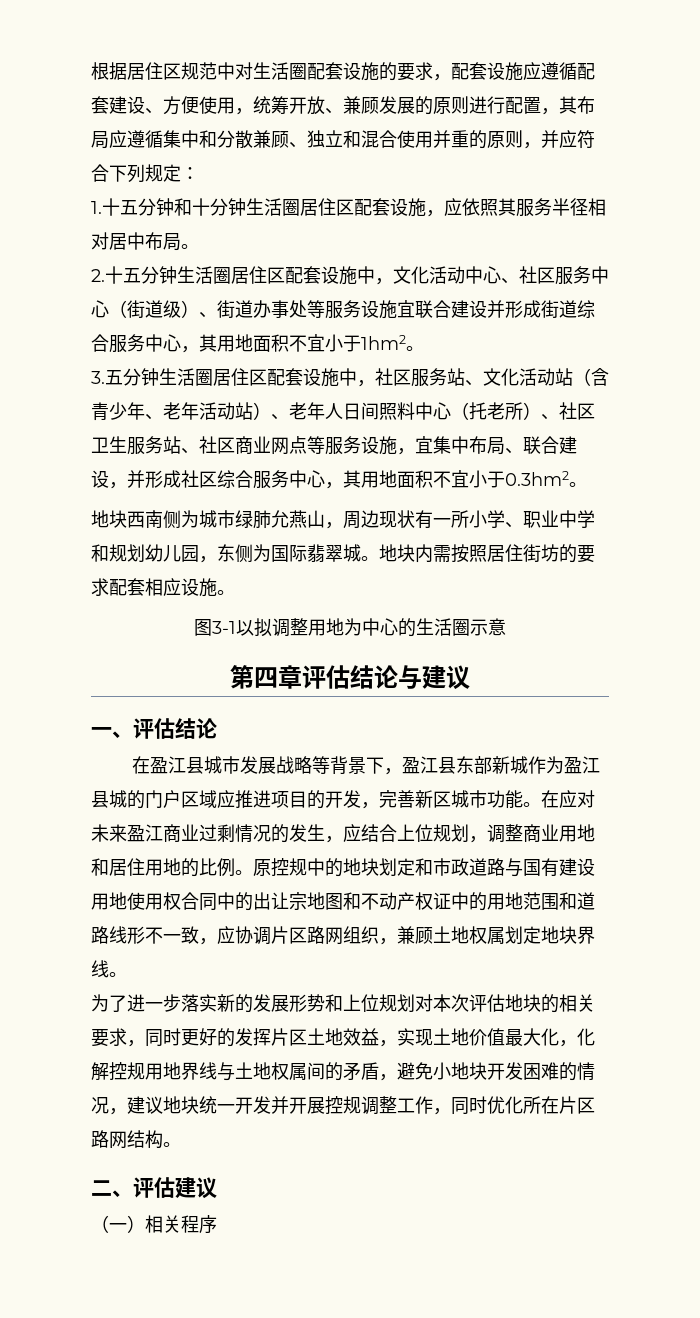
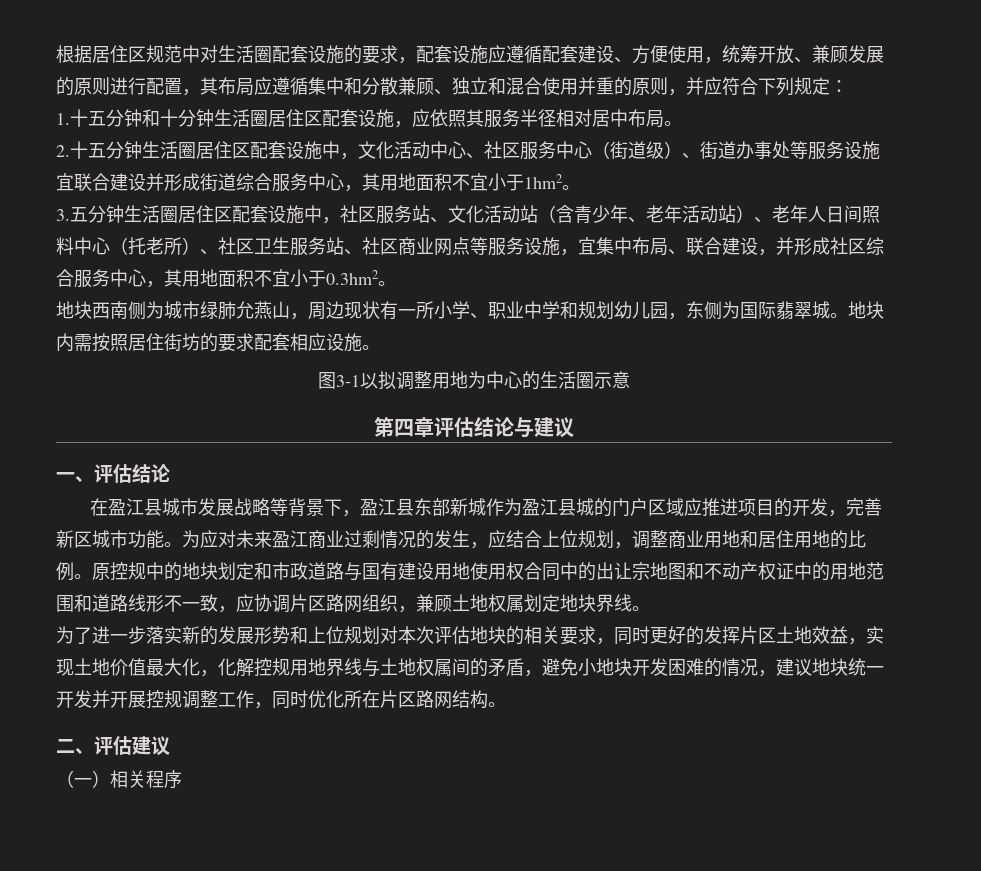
[541,790,559,808] 在 -> [182,530,200,548] 为

